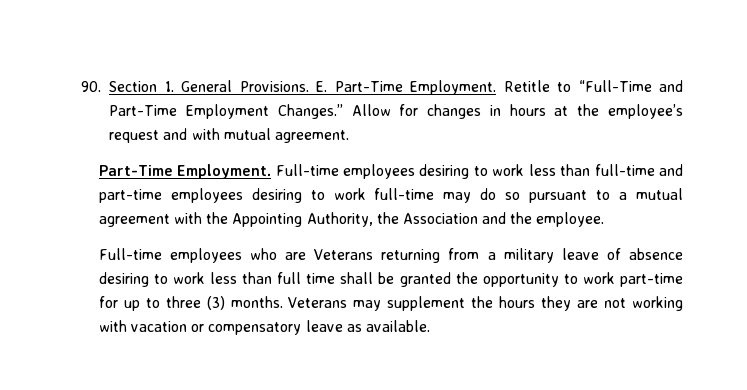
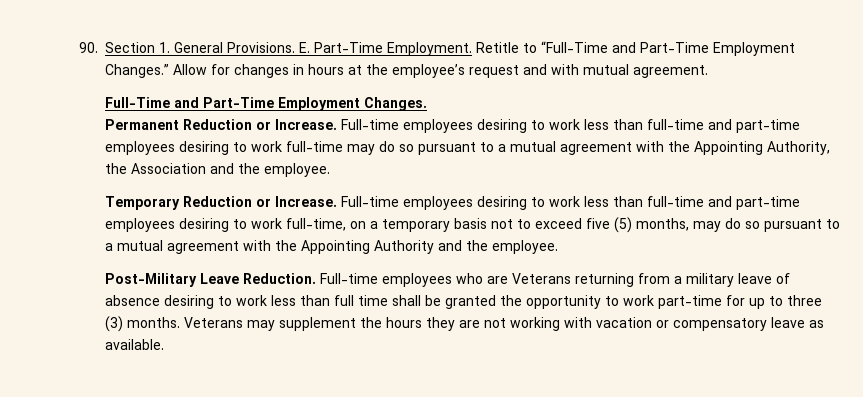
[98,164,272,179] Part-Time Employment. -> [105,97,428,111] [105,119,338,130] Full-Time and Part-Time Employment Changes. // Permanent Reduction or Increase.
(605, 219) none -> [105,196,801,210] [105,217,841,233] [105,240,559,254] [105,273,317,287] Temporary Reduction or Increase. Full-time employees desiring to work less than full-time and part-time employees desiring to work full-time, on a temporary basis not to exceed five (5) months, may do so pursuant to a mutual agreement with the Appointing Authority and the employee. // Post-Military Leave Reduction.

